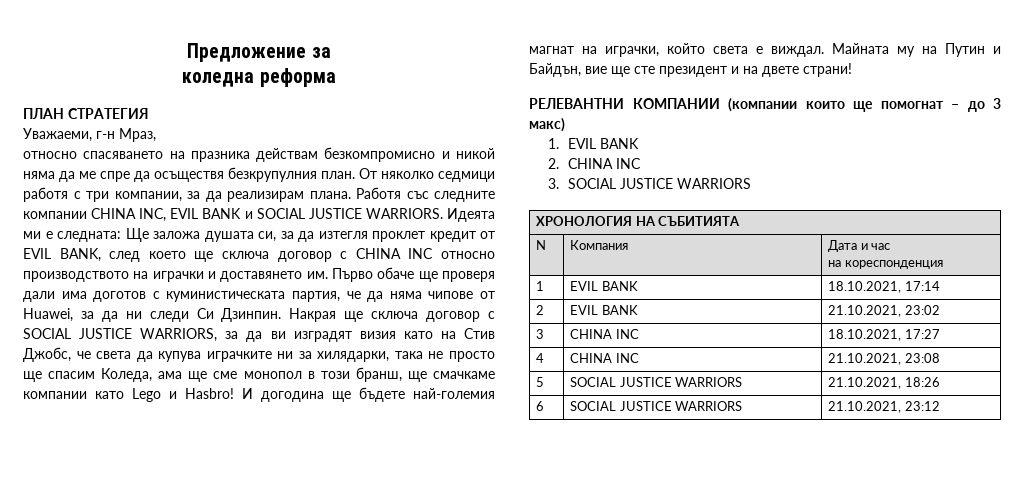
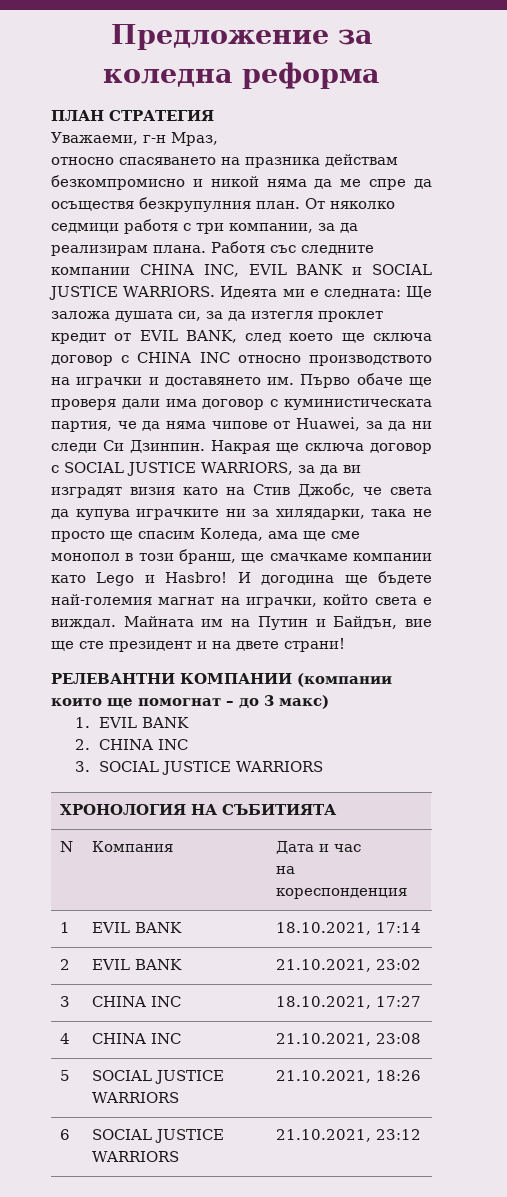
[93,291,147,302] доготов -> [202,399,265,410] договор
[897,46,915,57] му -> [201,619,224,627] им

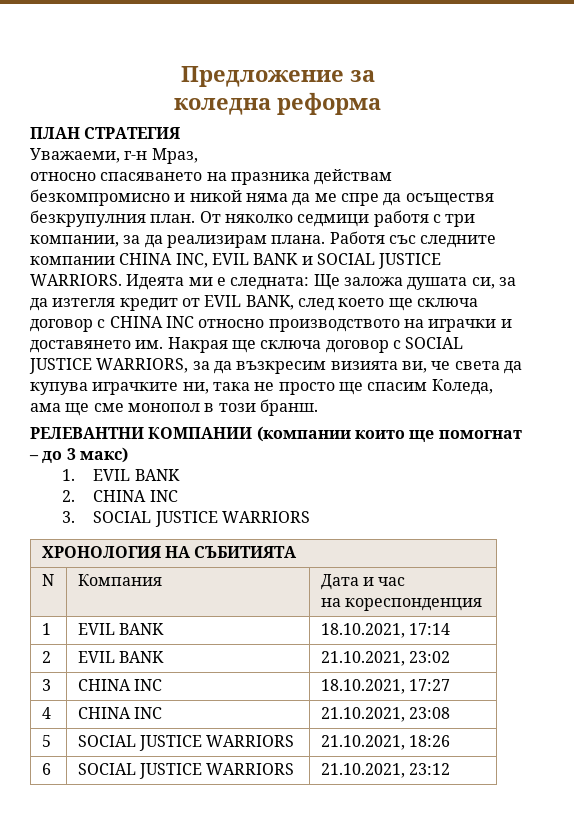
[318,311,383,322] проклет -> (116, 302) none
[300,373,432,388] [51,399,432,410] [51,417,433,432] [51,440,205,453] Първо обаче ще проверя дали има договор с куминистическата партия, че да няма чипове от Huawei, за да ни следи Си Дзинпин. -> (164, 344) none
[343,465,361,473] [51,483,355,498] ви изградят визия като на Стив Джобс, -> [236,361,427,374] възкресим визията ви,
[225,509,365,520] ни за хилядарки, -> [182,382,209,394] ни,
[179,549,432,564] [51,571,432,586] [51,594,432,608] [51,616,433,630] [51,638,345,652] бранш, ще смачкаме компании като Lego и Hasbro! И догодина ще бъдете най-големия магнат на играчки, който света е виждал. Майната им на Путин и Байдън, вие ще сте президент и на двете страни! -> [259,399,318,416] бранш.

